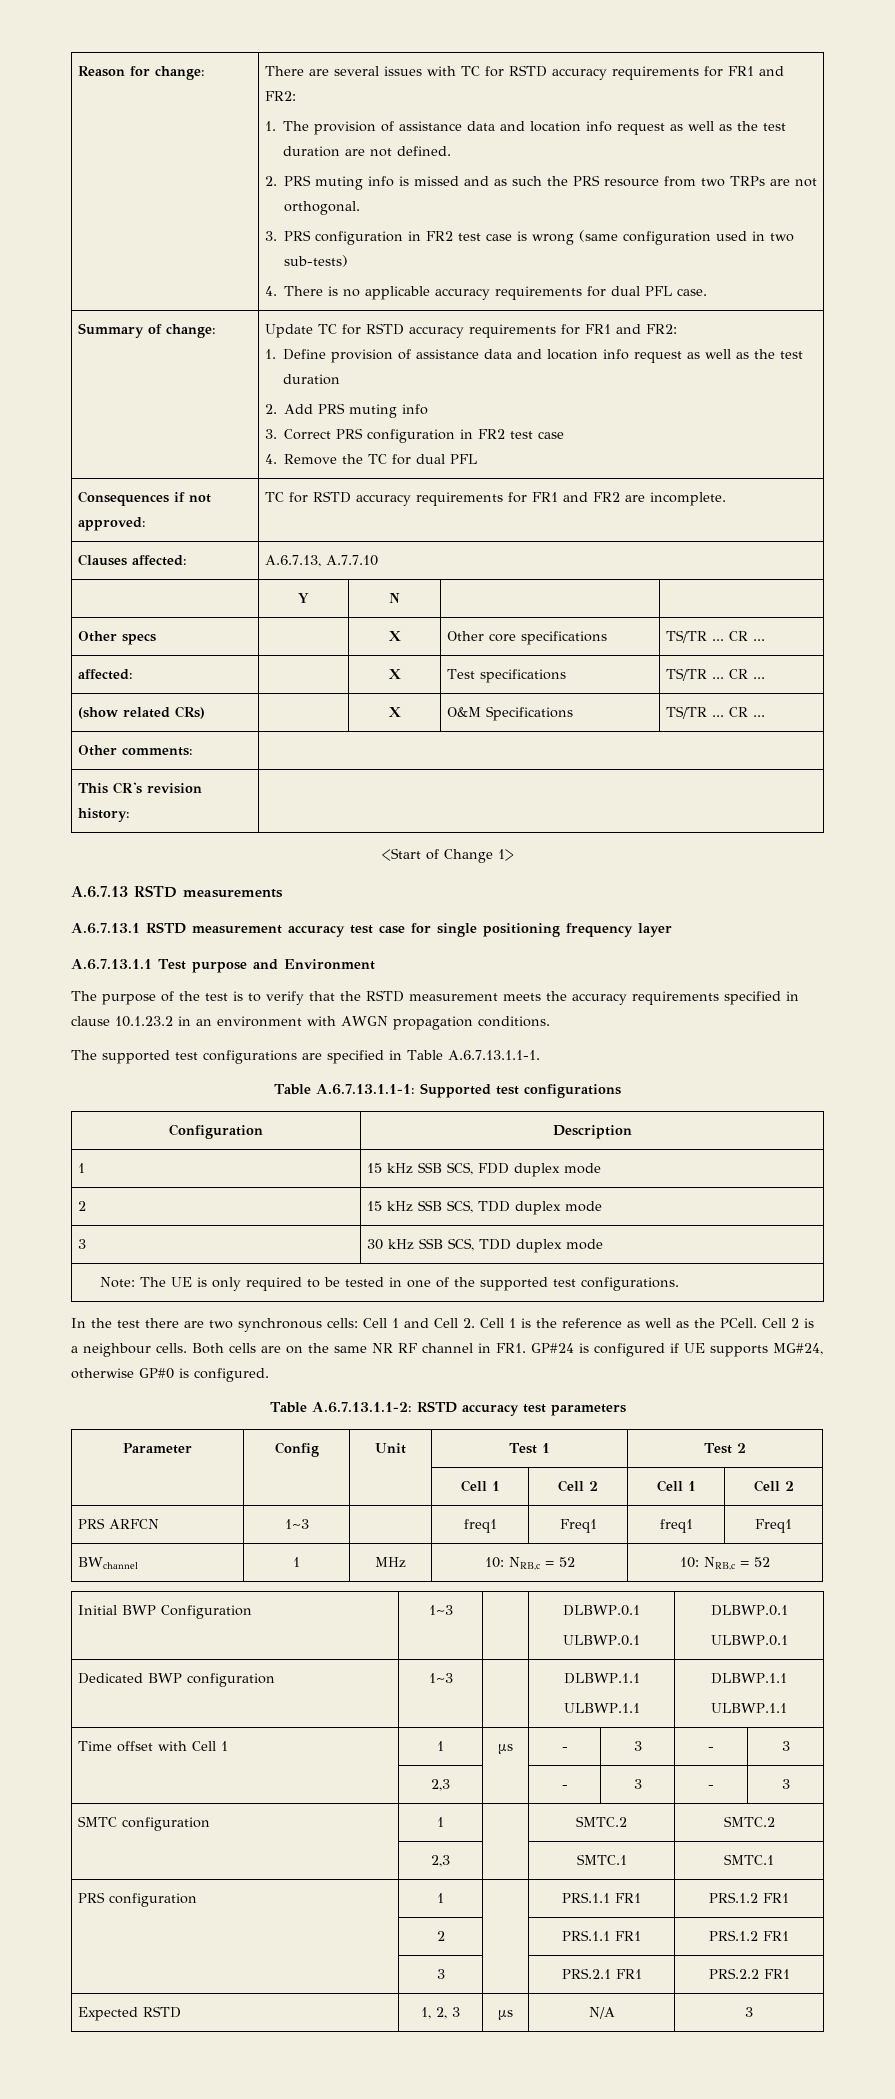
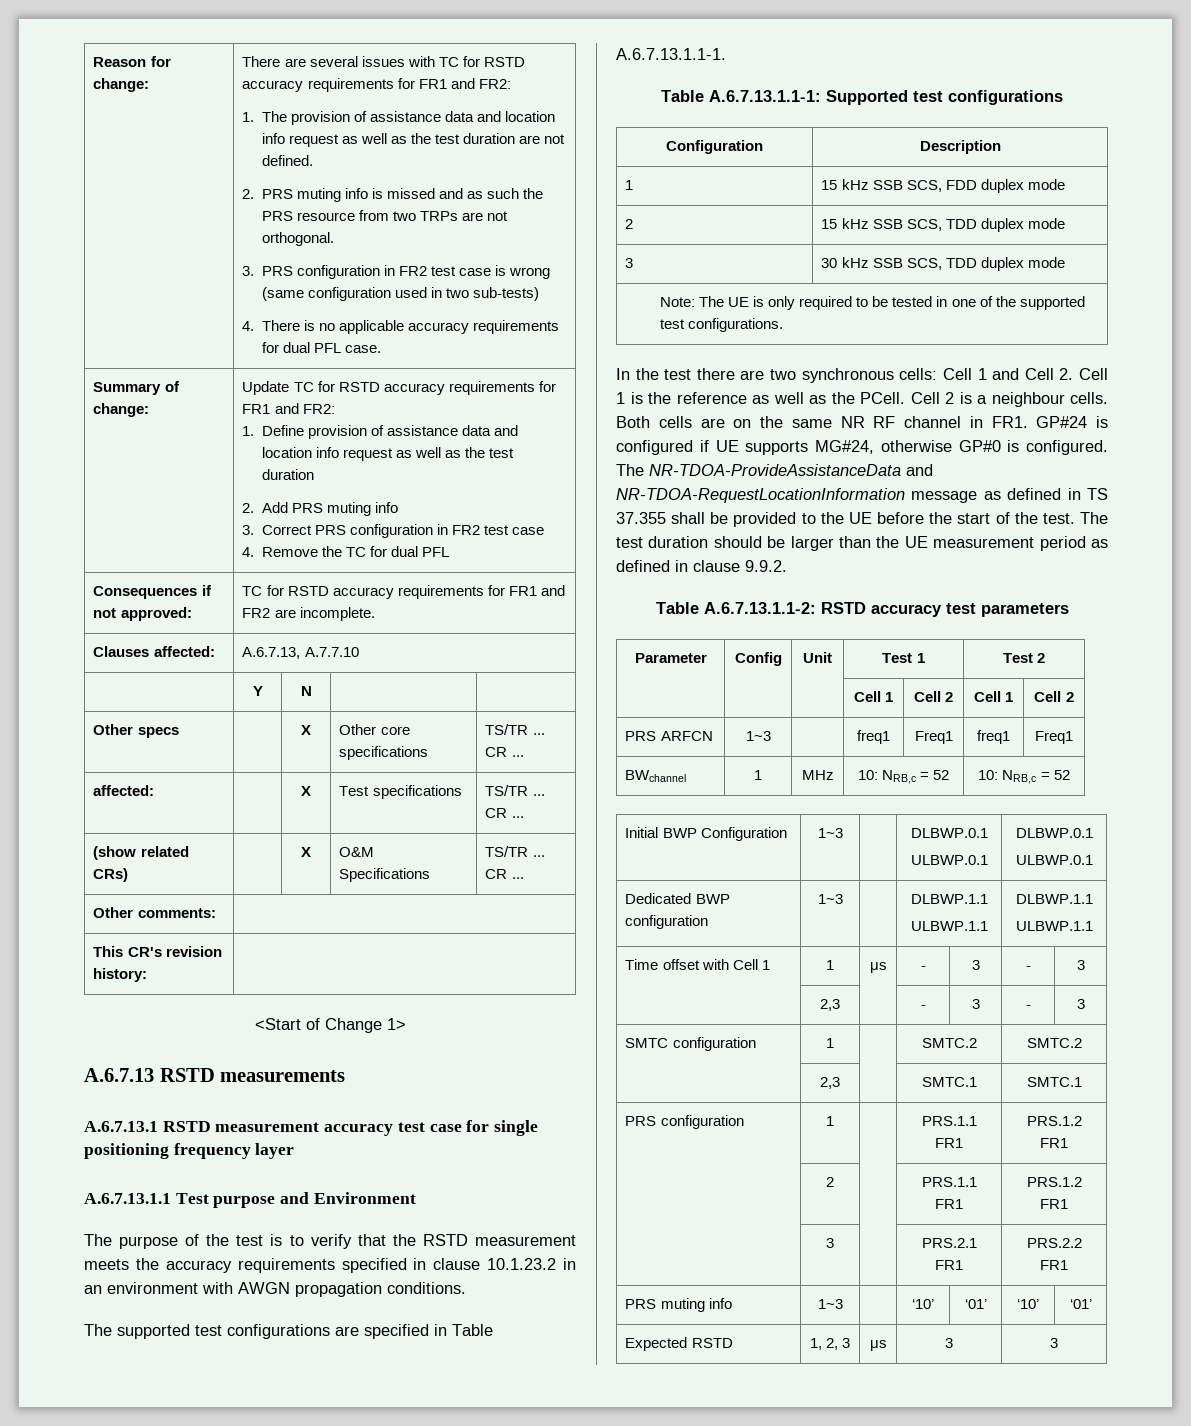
(269, 1375) none -> [616,464,933,476] [616,488,1108,503] [616,512,1108,527] [616,536,1108,551] [616,560,787,572] The NR-TDOA-ProvideAssistanceData and NR-TDOA-RequestLocationInformation message as defined in TS 37.355 shall be provided to the UE before the start of the test. The test duration should be larger than the UE measurement period as defined in clause 9.9.2.
(790, 1974) none -> [625,1298,732,1312] [817,1299,843,1309] [912,1299,934,1309] [964,1299,987,1309] [1017,1299,1039,1309] [1069,1299,1092,1309] // PRS muting info | 1~3 | | ‘10’ | ‘01’ | ‘10’ | ‘01’
[588,2007,615,2019] N/A -> [945,1338,953,1348] 3

